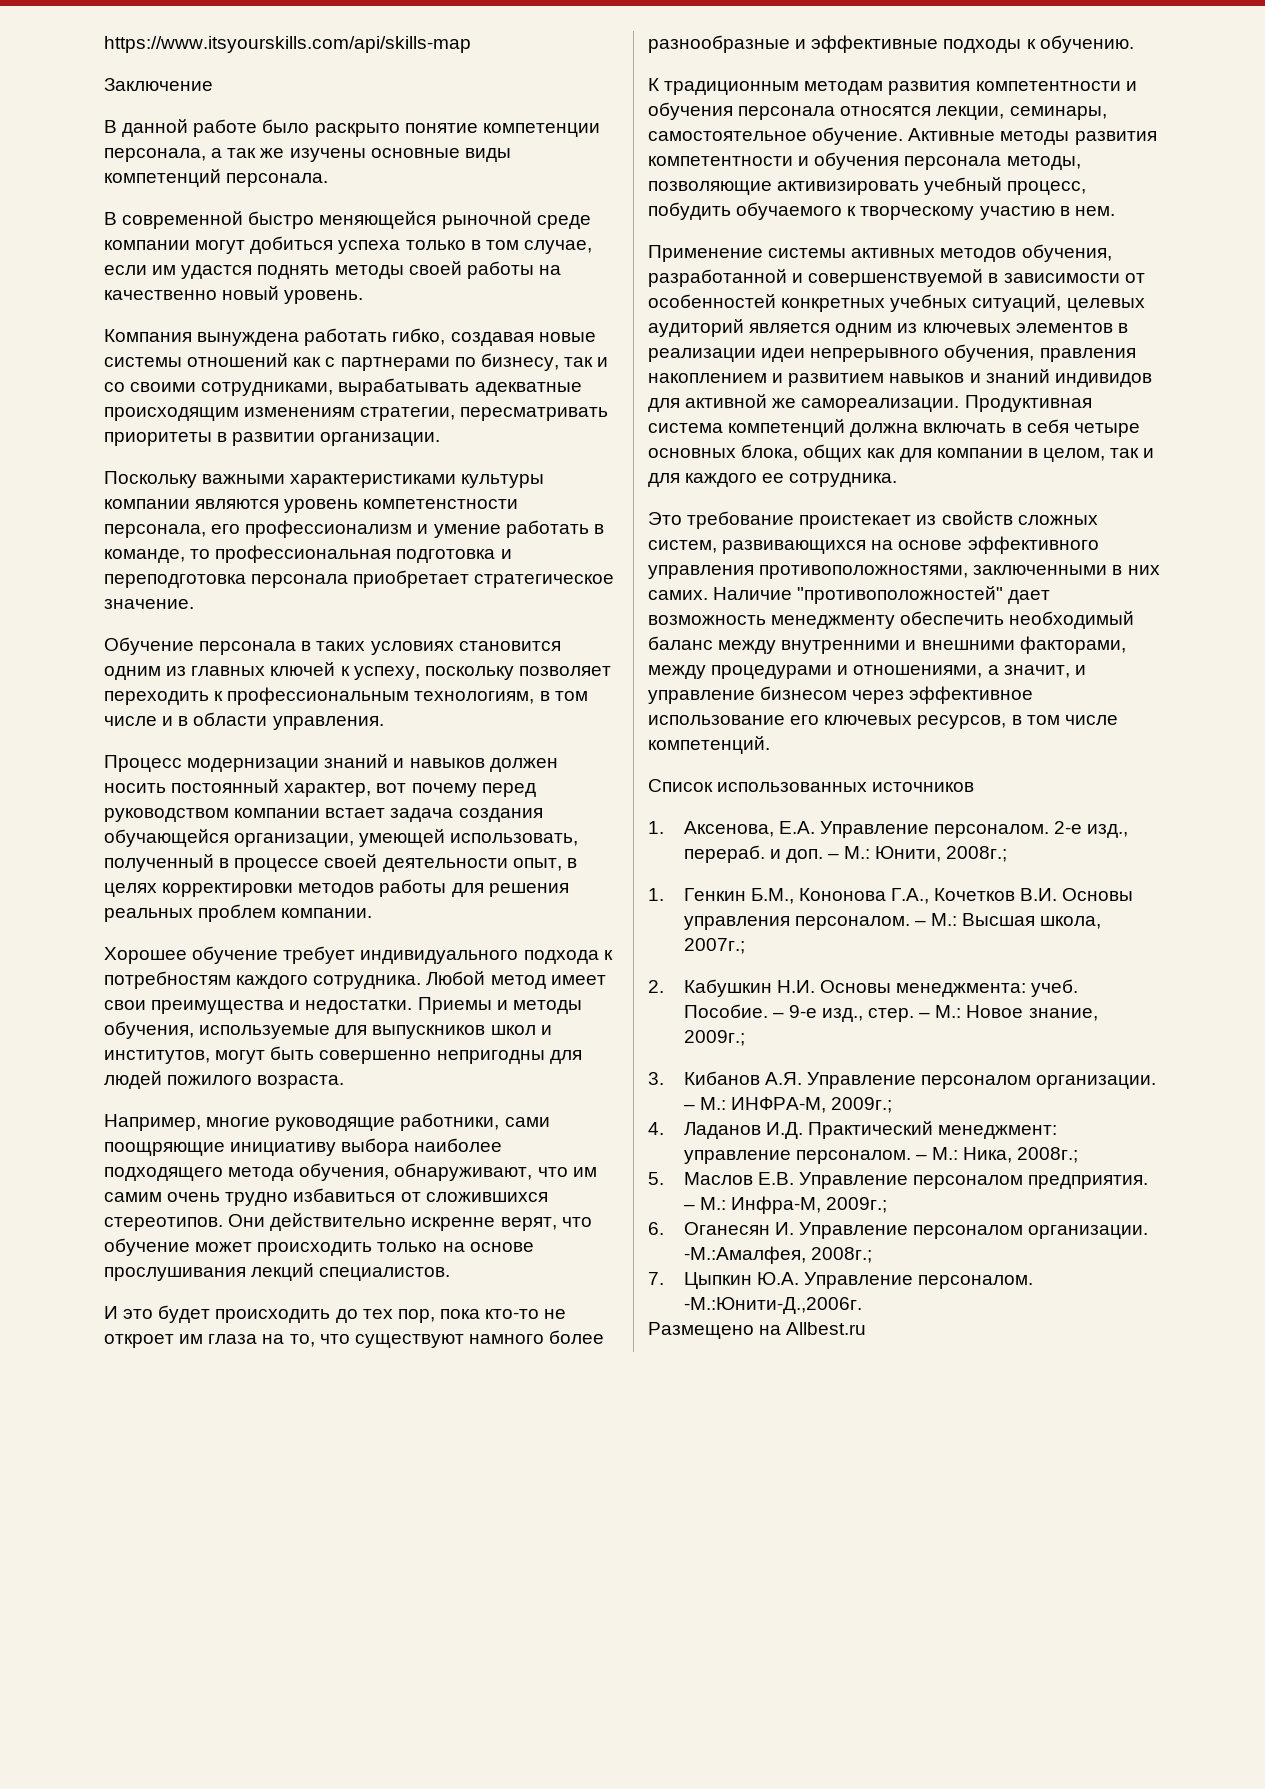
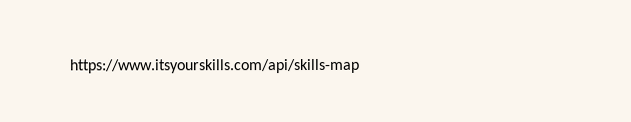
[104,78,213,91] [104,119,600,137] [104,148,511,162] [104,169,329,187] [104,211,591,229] [104,236,592,254] [104,261,561,279] [104,286,364,304] [104,328,596,346] [104,353,609,371] [104,378,582,396] [104,407,609,421] [104,432,441,446] [104,471,545,488] [104,499,519,513] [104,520,604,538] [104,545,512,563] [104,570,615,588] [104,599,194,609] [104,637,561,655] [104,662,611,680] [104,687,588,705] [104,712,384,730] [104,754,558,772] [104,779,536,797] [104,808,543,822] [104,829,579,847] [104,854,577,872] [104,879,569,897] [104,904,373,922] [104,946,613,964] [104,971,606,989] [104,997,582,1014] [104,1021,552,1039] [104,1046,582,1064] [104,1071,345,1089] [104,1113,550,1131] [104,1138,503,1156] [104,1163,597,1181] [104,1188,548,1206] [104,1213,592,1231] [104,1238,534,1256] [104,1263,451,1281] [104,1305,567,1323] [104,1330,605,1348] [648,35,1134,53] [648,78,1137,95] [648,102,1107,120] [648,127,1157,145] [648,152,1081,170] [648,177,1087,195] [648,202,1115,220] [648,244,1112,262] [648,269,1145,287] [648,294,1145,312] [648,319,1128,337] [648,344,1136,362] [648,369,1152,387] [648,394,1092,412] [648,419,1140,437] [648,444,1155,462] [648,473,898,487] [648,511,1098,529] [648,536,1099,554] [648,565,1160,579] [648,586,1051,604] [648,611,1135,629] [648,636,1126,654] [648,665,1086,679] [648,686,1034,704] [648,715,1118,729] [648,736,770,754] [648,779,975,792] [648,821,1129,838] [683,845,1008,863] [648,888,1134,904] [683,913,1102,930] [683,938,745,954] [648,979,1079,997] [683,1004,1098,1022] [683,1030,745,1046] [648,1071,1157,1089] [683,1097,892,1113] [648,1121,1057,1139] [683,1147,1079,1164] [648,1172,1149,1189] [683,1196,887,1214] [648,1222,1149,1239] [683,1246,872,1264] [648,1272,1033,1289] [683,1297,862,1314] [648,1322,867,1339] // Заключение // В данной работе было раскрыто понятие компетенции персонала, а так же изучены основные виды компетенций персонала. // В современной быстро меняющейся рыночной среде компании могут добиться успеха только в том случае, если им удастся поднять методы своей работы на качественно новый уровень. // Компания вынуждена работать гибко, создавая новые системы отношений как с партнерами по бизнесу, так и со своими сотрудниками, вырабатывать адекватные происходящим изменениям стратегии, пересматривать приоритеты в развитии организации. // Поскольку важными характеристиками культуры компании являются уровень компетенстности персонала, его профессионализм и умение работать в команде, то профессиональная подготовка и переподготовка персонала приобретает стратегическое значение. // Обучение персонала в таких условиях становится одним из главных ключей к успеху, поскольку позволяет переходить к профессиональным технологиям, в том числе и в области управления. // Процесс модернизации знаний и навыков должен носить постоянный характер, вот почему перед руководством компании встает задача создания обучающейся организации, умеющей использовать, полученный в процессе своей деятельности опыт, в целях корректировки методов работы для решения реальных проблем компании. // Хорошее обучение требует индивидуального подхода к потребностям каждого сотрудника. Любой метод имеет свои преимущества и недостатки. Приемы и методы обучения, используемые для выпускников школ и институтов, могут быть совершенно непригодны для людей пожилого возраста. // Например, многие руководящие работники, сами поощряющие инициативу выбора наиболее подходящего метода обучения, обнаруживают, что им самим очень трудно избавиться от сложившихся стереотипов. Они действительно искренне верят, что обучение может происходить только на основе прослушивания лекций специалистов. // И это будет происходить до тех пор, пока кто-то не откроет им глаза на то, что существуют намного более разнообразные и эффективные подходы к обучению. // К традиционным методам развития компетентности и обучения персонала относятся лекции, семинары, самостоятельное обучение. Активные методы развития компетентности и обучения персонала методы, позволяющие активизировать учебный процесс, побудить обучаемого к творческому участию в нем. // Применение системы активных методов обучения, разработанной и совершенствуемой в зависимости от особенностей конкретных учебных ситуаций, целевых аудиторий является одним из ключевых элементов в реализации идеи непрерывного обучения, правления накоплением и развитием навыков и знаний индивидов для активной же самореализации. Продуктивная система компетенций должна включать в себя четыре основных блока, общих как для компании в целом, так и для каждого ее сотрудника. // Это требование проистекает из свойств сложных систем, развивающихся на основе эффективного управления противоположностями, заключенными в них самих. Наличие "противоположностей" дает возможность менеджменту обеспечить необходимый баланс между внутренними и внешними факторами, между процедурами и отношениями, а значит, и управление бизнесом через эффективное использование его ключевых ресурсов, в том числе компетенций. // Список использованных источников // 1. Аксенова, Е.А. Управление персоналом. 2-е изд., перераб. и доп. – М.: Юнити, 2008г.; // 1. Генкин Б.М., Кононова Г.А., Кочетков В.И. Основы управления персоналом. – М.: Высшая школа, 2007г.; // 2. Кабушкин Н.И. Основы менеджмента: учеб. Пособие. – 9-е изд., стер. – М.: Новое знание, 2009г.; // 3. Кибанов А.Я. Управление персоналом организации. – М.: ИНФРА-М, 2009г.; // 4. Ладанов И.Д. Практический менеджмент: управление персоналом. – М.: Ника, 2008г.; // 5. Маслов Е.В. Управление персоналом предприятия. – М.: Инфра-М, 2009г.; // 6. Оганесян И. Управление персоналом организации. -М.:Амалфея, 2008г.; // 7. Цыпкин Ю.А. Управление персоналом. -М.:Юнити-Д.,2006г. // Размещено на Allbest.ru -> (360, 66) none

